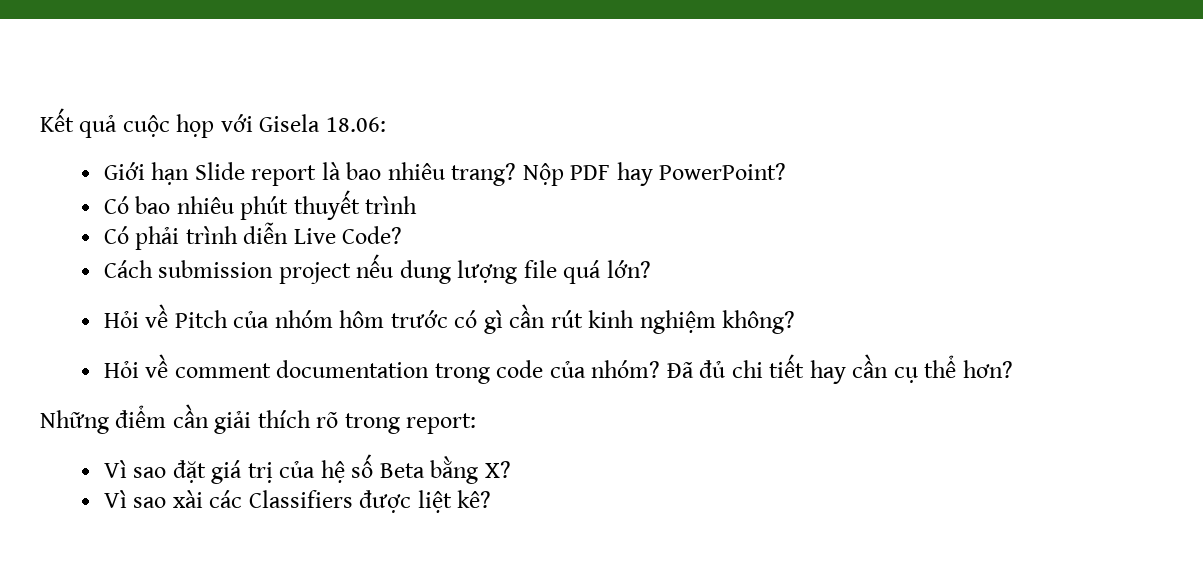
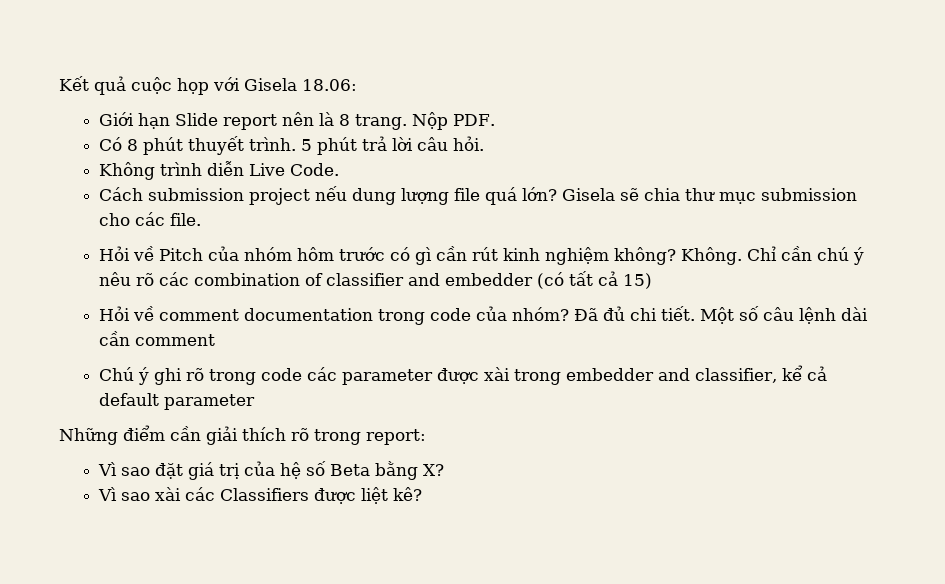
[321,162,787,186] [103,190,418,220] [103,226,180,250] là bao nhiêu trang? Nộp PDF hay PowerPoint? // Có bao nhiêu phút thuyết trình // Có phải -> [281,112,495,130] [98,136,484,155] [98,162,155,180] nên là 8 trang. Nộp PDF. // Có 8 phút thuyết trình. 5 phút trả lời câu hỏi. // Không
[342,226,403,244] Code? -> [289,163,339,176] Code.
(651, 269) none -> [561,188,857,204] [98,212,201,226] Gisela sẽ chia thư mục submission cho các file.
(796, 322) none -> [680,246,864,265] [98,271,652,289] Không. Chỉ cần chú ý nêu rõ các combination of classifier and embedder (có tất cả 15)
[769,354,1013,384] tiết hay cần cụ thể hơn? -> [660,306,868,324] [98,331,215,346] [98,365,827,385] [98,393,255,410] tiết. Một số câu lệnh dài cần comment // Chú ý ghi rõ trong code các parameter được xài trong embedder and classifier, kể cả default parameter

